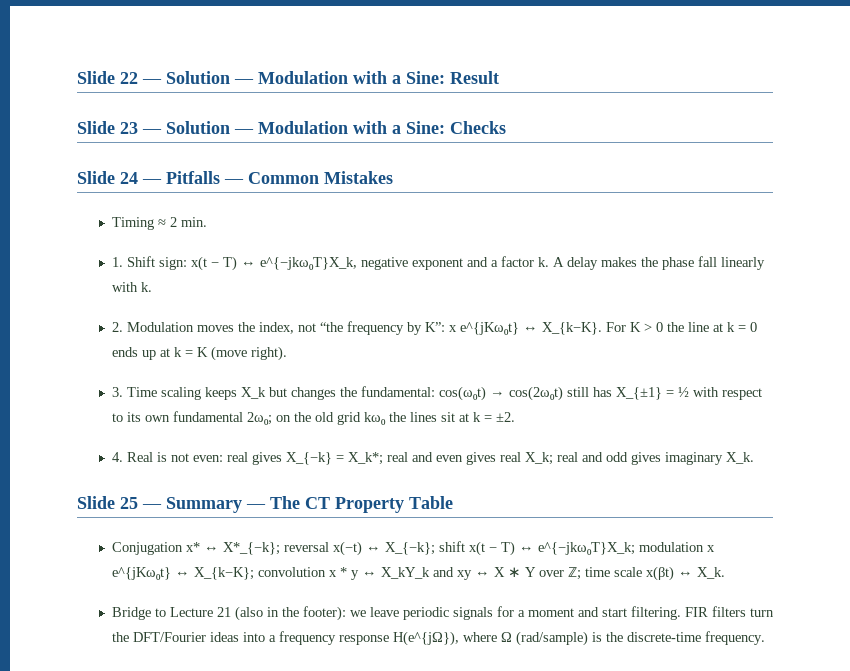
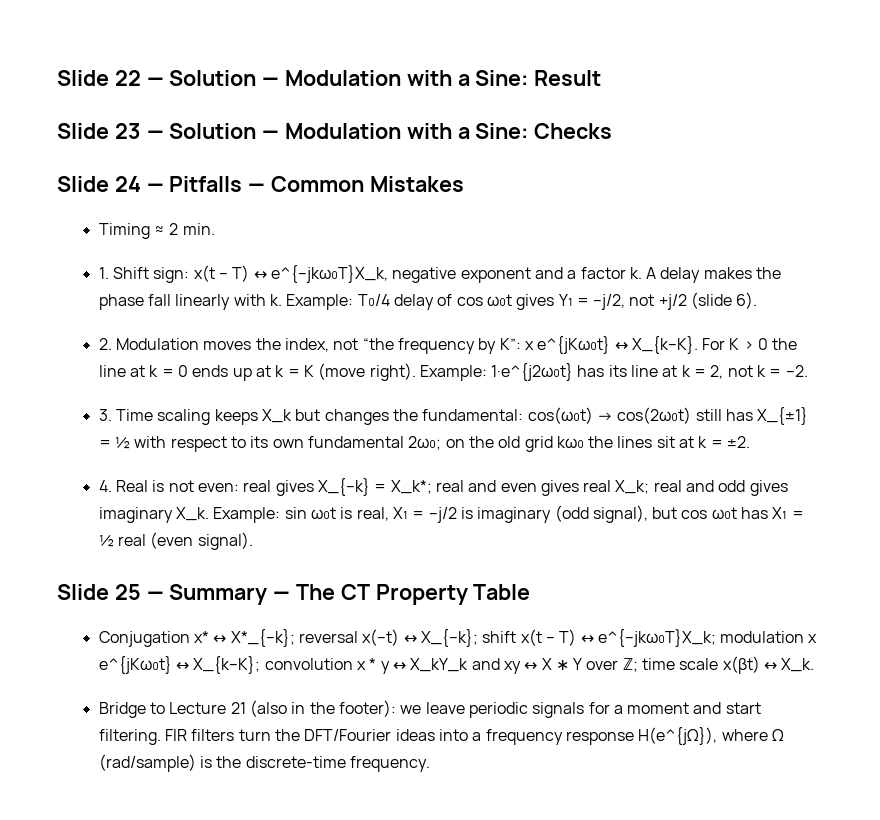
(152, 287) none -> [286,292,758,310] Example: T₀/4 delay of cos ω₀t gives Y₁ = −j/2, not +j/2 (slide 6).
(287, 353) none -> [419,363,808,381] Example: 1·e^{j2ω₀t} has its line at k = 2, not k = −2.
(754, 458) none -> [213,505,804,523] [98,532,253,550] Example: sin ω₀t is real, X₁ = −j/2 is imaginary (odd signal), but cos ω₀t has X₁ = ½ real (even signal).

